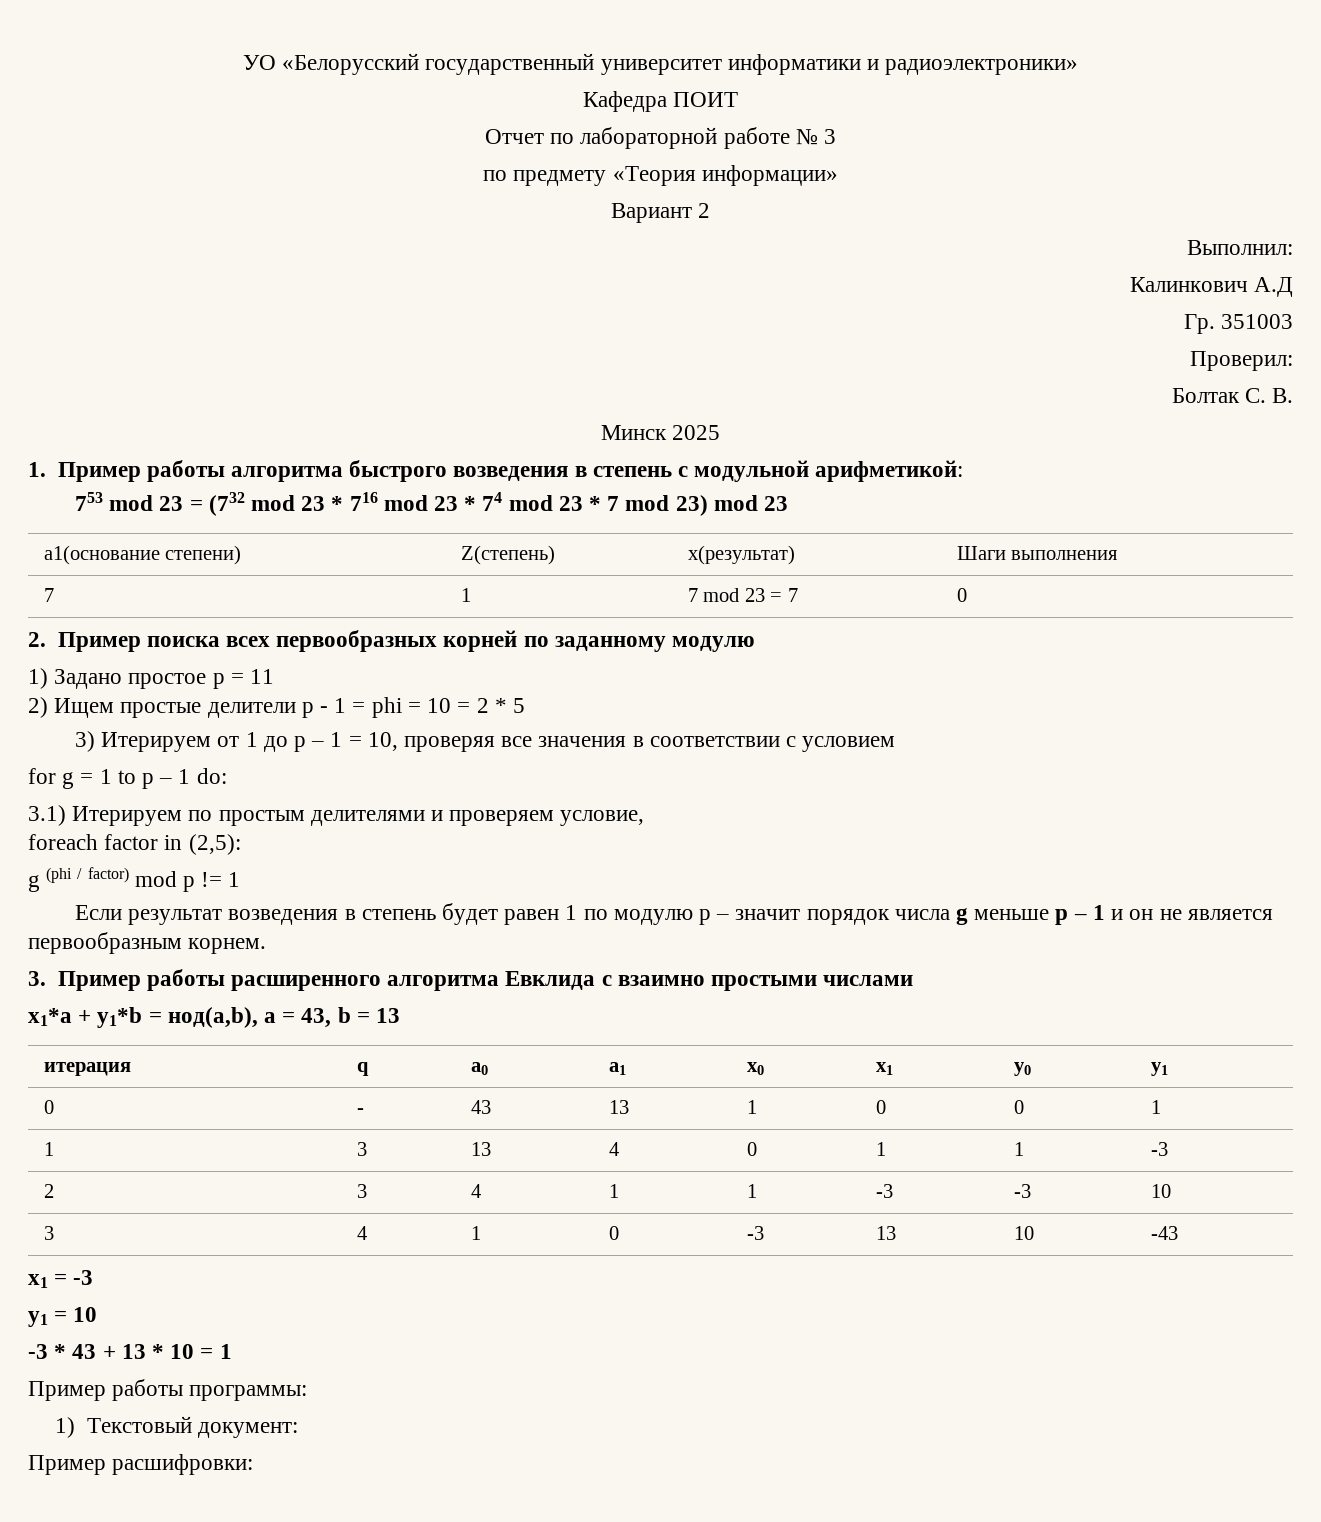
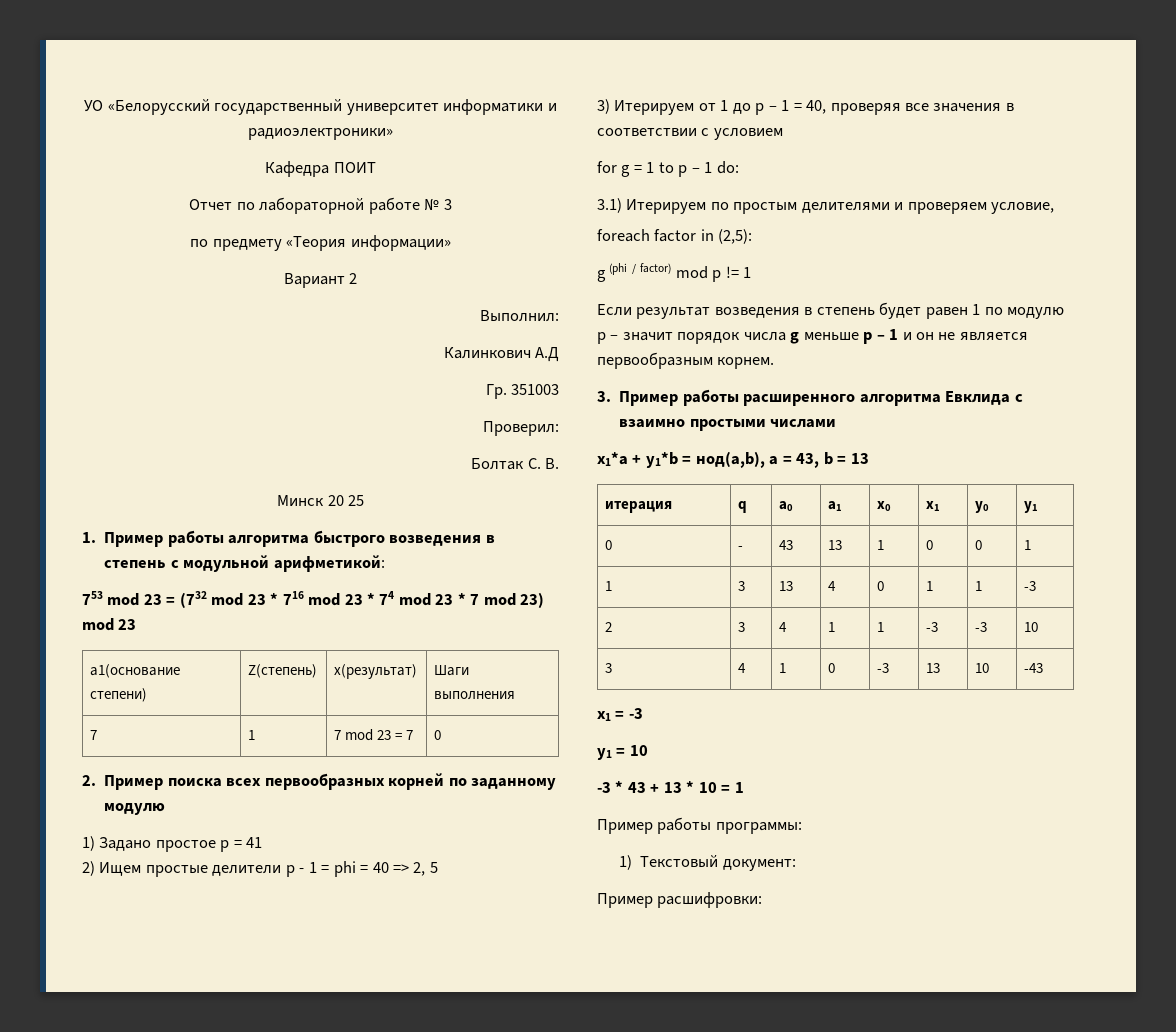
[672,425,721,440] 2025 -> [327,495,364,506] 20 25
[250,669,275,684] 11 -> [246,837,263,848] 41
[427,698,507,713] 10 = 2 * -> [372,862,426,876] 40 => 2,
[367,732,398,751] 10, -> [806,100,827,114] 40,

